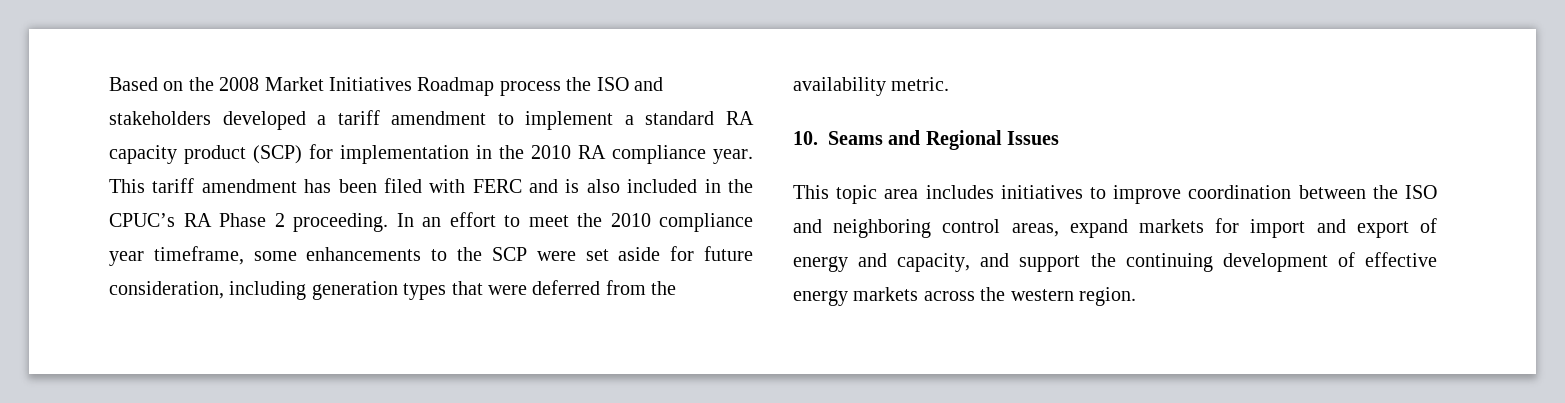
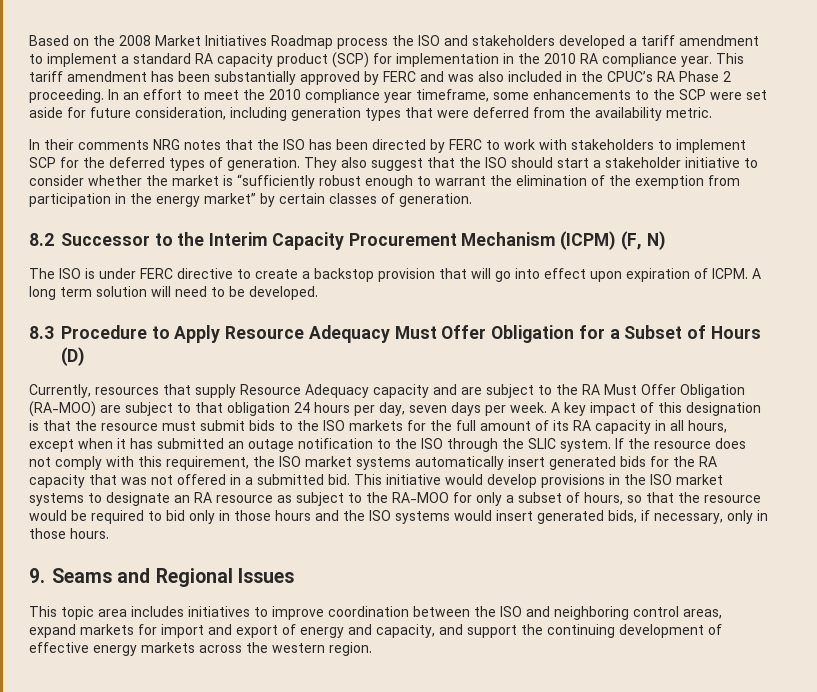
[383,178,466,193] filed with -> [214,71,379,85] substantially approved by
[565,179,580,193] is -> [448,74,474,82] was
[793,131,818,145] 10. -> [29,139,746,153] [29,157,758,171] [29,174,740,189] [29,193,472,207] [29,231,666,250] [29,268,761,282] [29,286,318,300] [29,325,761,343] [61,347,85,366] [29,384,745,398] [29,401,761,417] [29,420,727,434] [29,438,746,452] [29,456,717,470] [29,474,723,488] [29,492,761,506] [29,510,768,524] [29,528,109,539] [29,568,45,583] In their comments NRG notes that the ISO has been directed by FERC to work with stakeholders to implement SCP for the deferred types of generation. They also suggest that the ISO should start a stakeholder initiative to consider whether the market is “sufficiently robust enough to warrant the elimination of the exemption from participation in the energy market” by certain classes of generation. // 8.2 Successor to the Interim Capacity Procurement Mechanism (ICPM) (F, N) // The ISO is under FERC directive to create a backstop provision that will go into effect upon expiration of ICPM. A long term solution will need to be developed. // 8.3 Procedure to Apply Resource Adequacy Must Offer Obligation for a Subset of Hours (D) // Currently, resources that supply Resource Adequacy capacity and are subject to the RA Must Offer Obligation (RA-MOO) are subject to that obligation 24 hours per day, seven days per week. A key impact of this designation is that the resource must submit bids to the ISO markets for the full amount of its RA capacity in all hours, except when it has submitted an outage notification to the ISO through the SLIC system. If the resource does not comply with this requirement, the ISO market systems automatically insert generated bids for the RA capacity that was not offered in a submitted bid. This initiative would develop provisions in the ISO market systems to designate an RA resource as subject to the RA-MOO for only a subset of hours, so that the resource would be required to bid only in those hours and the ISO systems would insert generated bids, if necessary, only in those hours. // 9.

